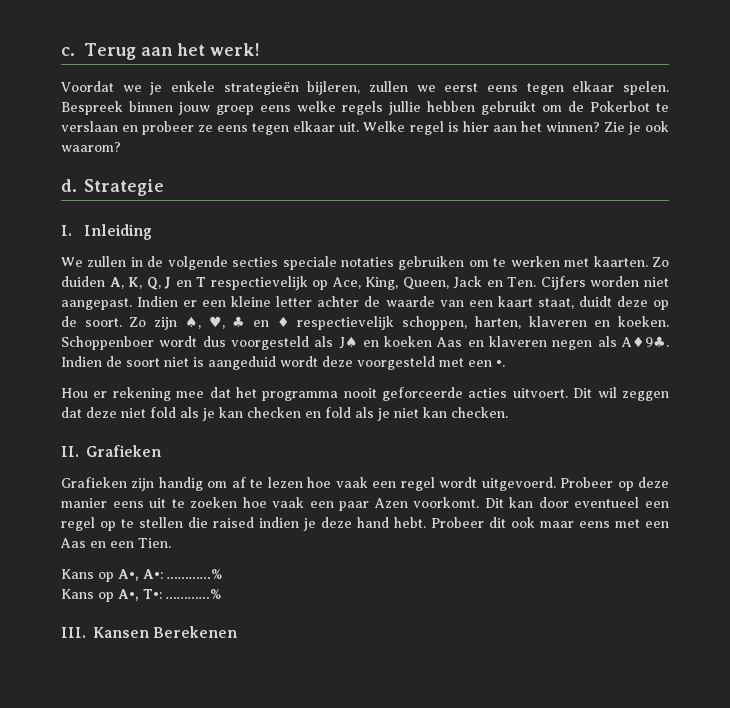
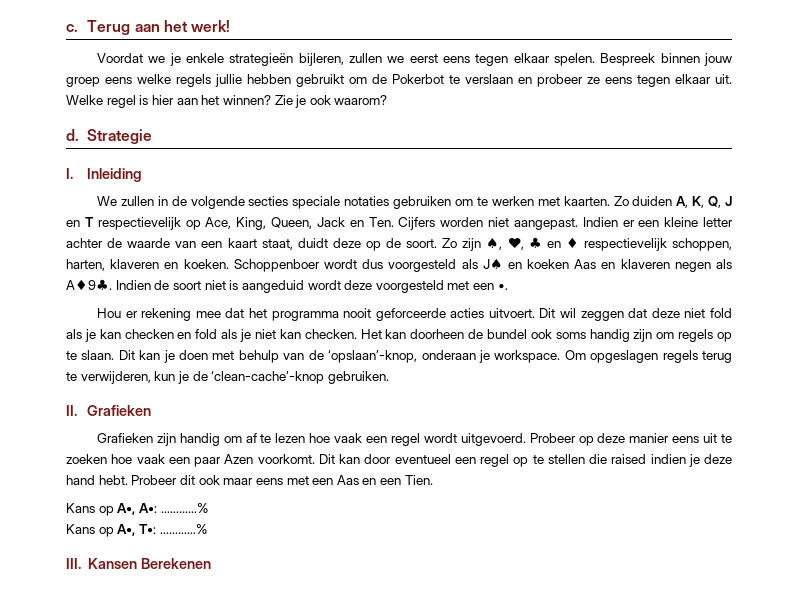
(508, 412) none -> [360,329,733,342] [66,350,732,363] [66,371,389,384] Het kan doorheen de bundel ook soms handig zijn om regels op te slaan. Dit kan je doen met behulp van de ‘opslaan’-knop, onderaan je workspace. Om opgeslagen regels terug te verwijderen, kun je de ‘clean-cache’-knop gebruiken.

